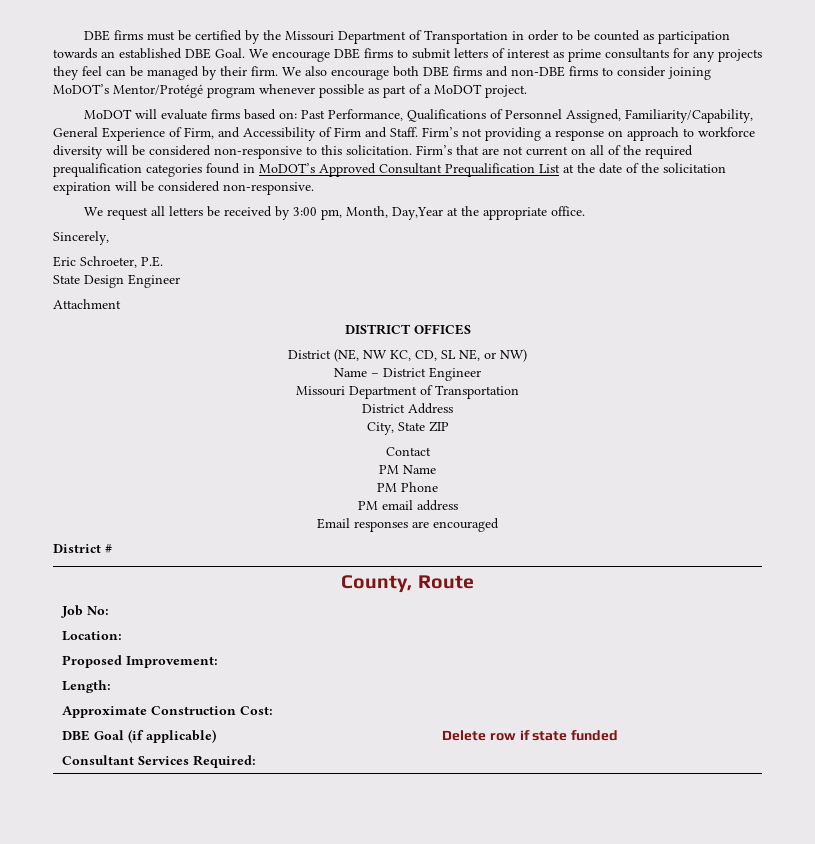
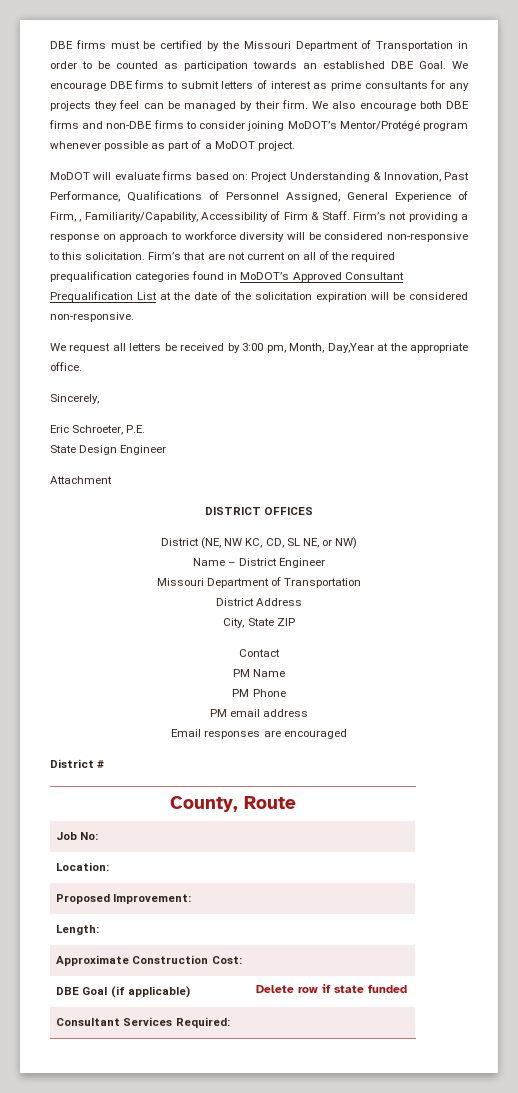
(297, 115) none -> [251,172,441,182] Project Understanding & Innovation,
[624,109,753,123] Familiarity/Capability, -> (340, 197) none
[218,127,240,138] and -> [79,212,198,222] , Familiarity/Capability,
[365,127,387,138] and -> [311,212,320,220] &

